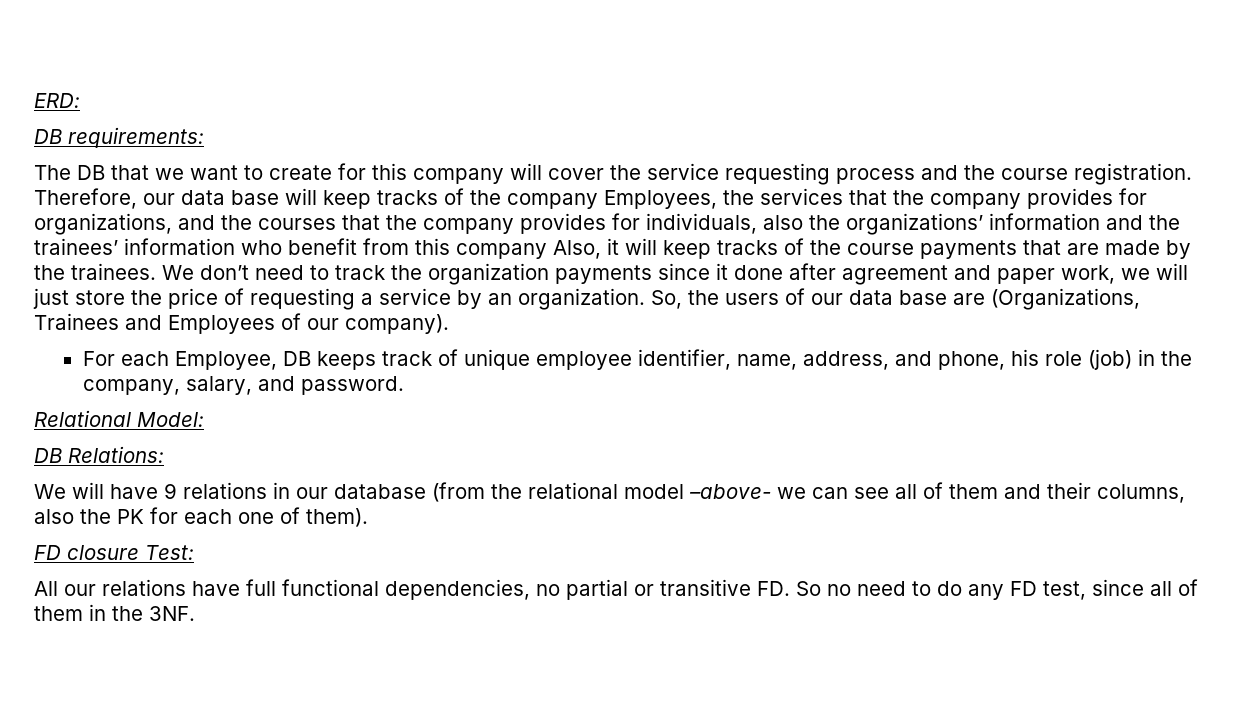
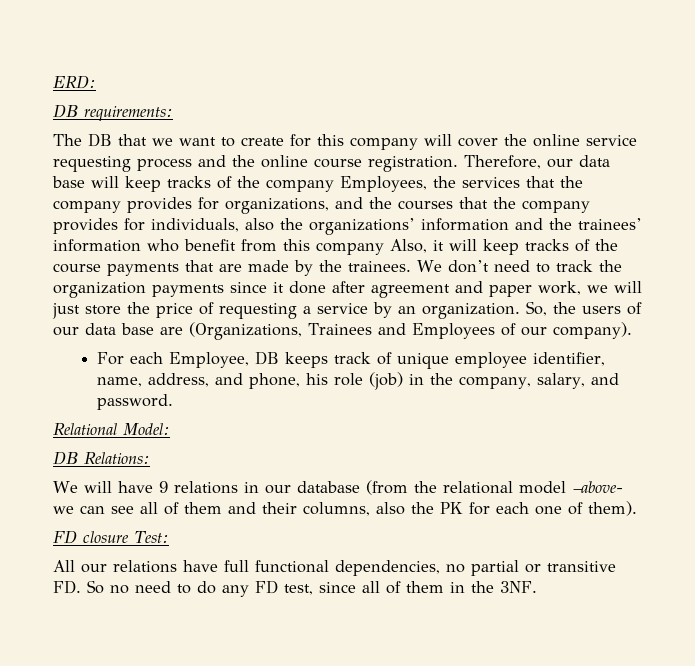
(641, 172) none -> [533,134,580,147] online
(995, 172) none -> [261,155,308,168] online

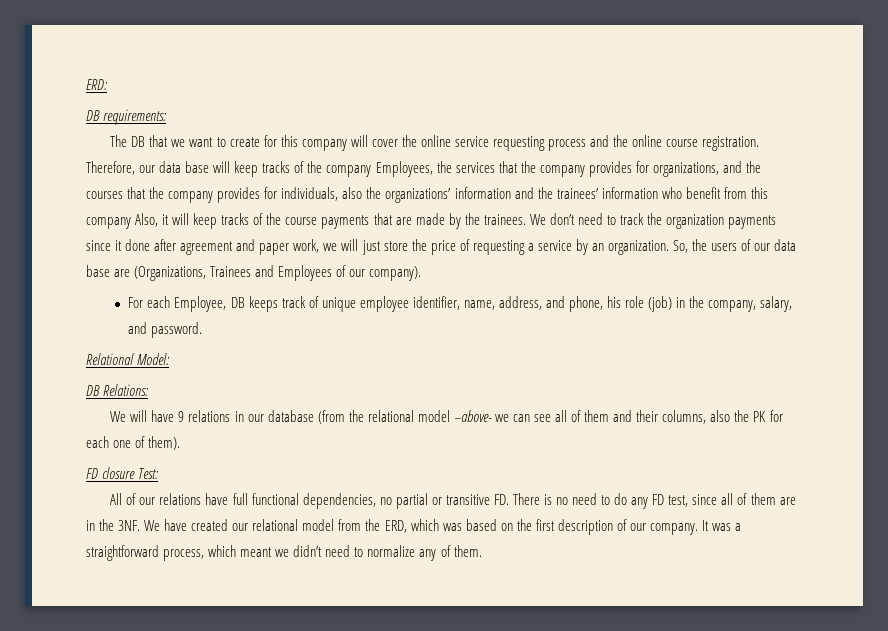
(75, 566) none -> [126,493,137,505] of
[87,580,104,594] So -> [512,493,552,505] There is
(444, 587) none -> [779,497,796,505] are
(537, 587) none -> [144,519,742,535] [86,545,482,561] We have created our relational model from the ERD, which was based on the first description of our company. It was a straightforward process, which meant we didn’t need to normalize any of them.

